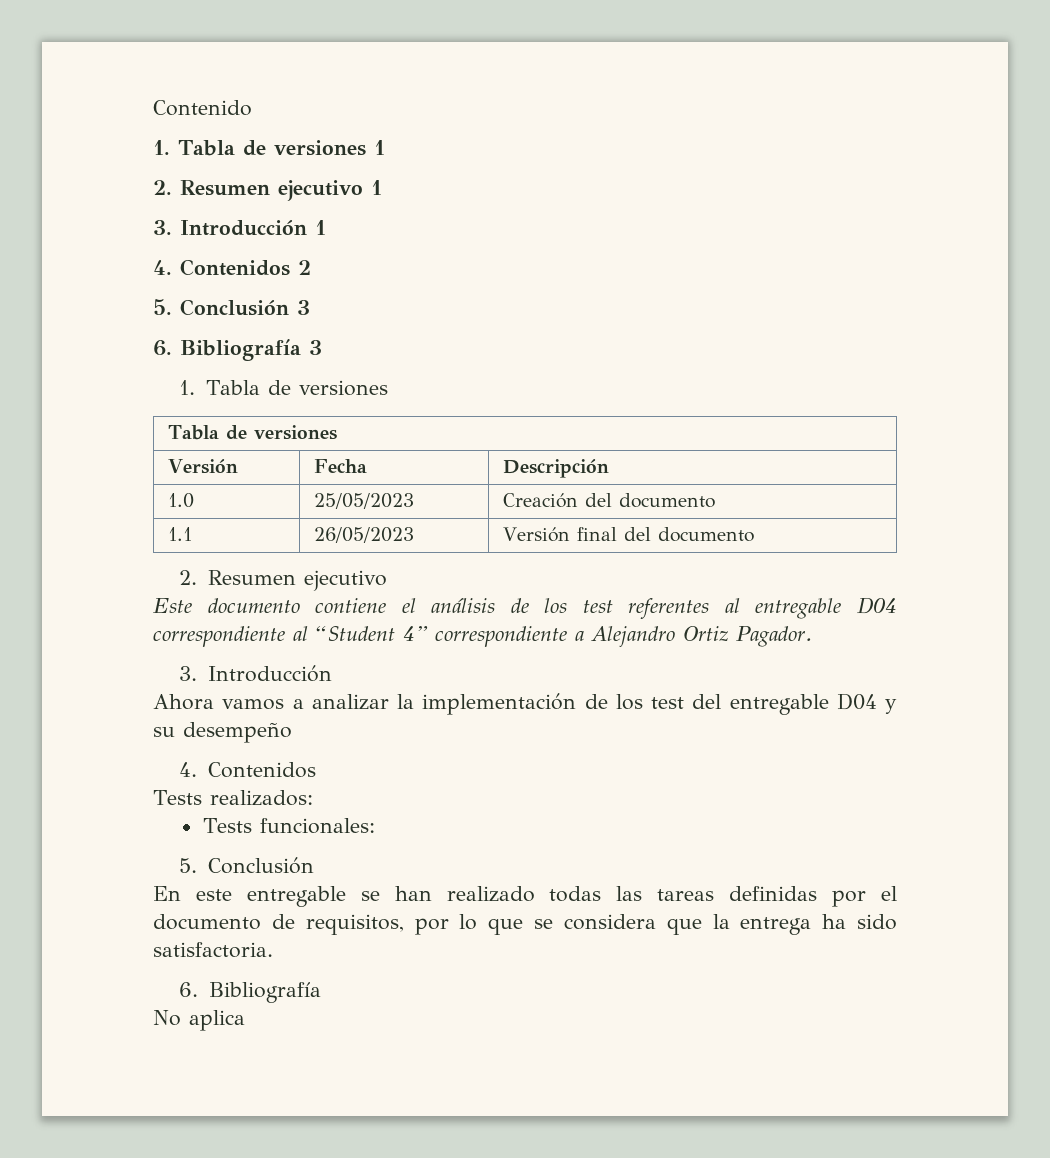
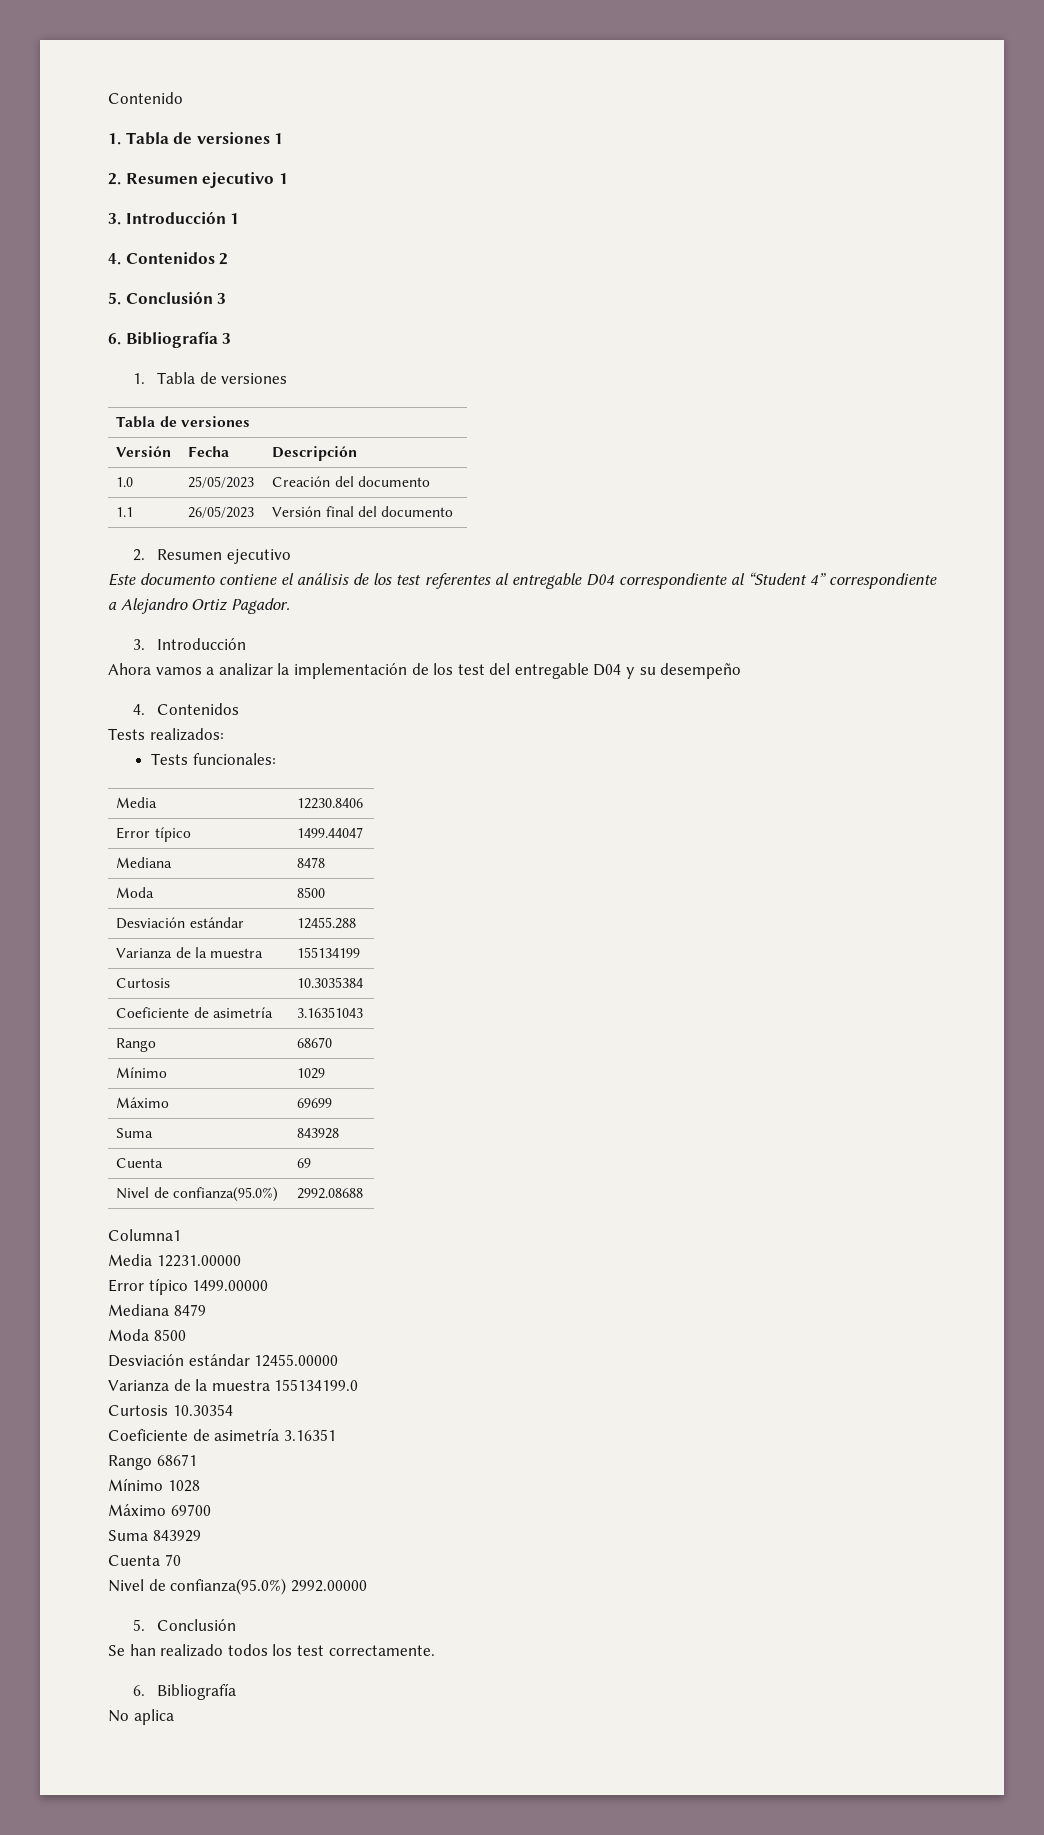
[179,857,314,874] [153,886,897,907] [153,914,898,935] [153,942,273,958] // 5. Conclusión // En este entregable se han realizado todas las tareas definidas por el documento de requisitos, por lo que se considera que la entrega ha sido satisfactoria. -> [116,797,158,808] [297,798,364,809] [116,827,191,842] [297,827,364,838] [116,857,173,868] [297,857,326,868] [116,887,155,898] [297,887,326,898] [116,917,244,929] [297,917,357,929] [116,947,263,959] [297,947,361,958] [116,978,171,988] [297,977,364,988] [116,1007,273,1018] [297,1007,364,1018] [116,1038,157,1052] [297,1037,333,1048] [116,1067,168,1078] [297,1068,326,1079] [116,1097,170,1108] [297,1098,333,1108] [116,1128,154,1138] [297,1128,340,1139] [116,1158,164,1168] [297,1158,312,1168] [116,1187,278,1202] [297,1188,364,1199] [108,1229,181,1241] [108,1254,241,1267] [108,1278,269,1295] [108,1304,206,1316] [108,1329,186,1341] [108,1354,339,1367] [108,1379,359,1392] [108,1404,233,1416] [108,1428,336,1441] [108,1454,197,1470] [108,1478,200,1492] [108,1504,211,1516] [108,1530,201,1542] [108,1554,181,1566] [108,1578,367,1595] [132,1619,237,1631] [108,1644,435,1657] // Media | 12230.8406 // Error típico | 1499.44047 // Mediana | 8478 // Moda | 8500 // Desviación estándar | 12455.288 // Varianza de la muestra | 155134199 // Curtosis | 10.3035384 // Coeficiente de asimetría | 3.16351043 // Rango | 68670 // Mínimo | 1029 // Máximo | 69699 // Suma | 843928 // Cuenta | 69 // Nivel de confianza(95.0%) | 2992.08688 // Columna1 // Media 12231.00000 // Error típico 1499.00000 // Mediana 8479 // Moda 8500 // Desviación estándar 12455.00000 // Varianza de la muestra 155134199.0 // Curtosis 10.30354 // Coeficiente de asimetría 3.16351 // Rango 68671 // Mínimo 1028 // Máximo 69700 // Suma 843929 // Cuenta 70 // Nivel de confianza(95.0%) 2992.00000 // 5. Conclusión // Se han realizado todos los test correctamente.

